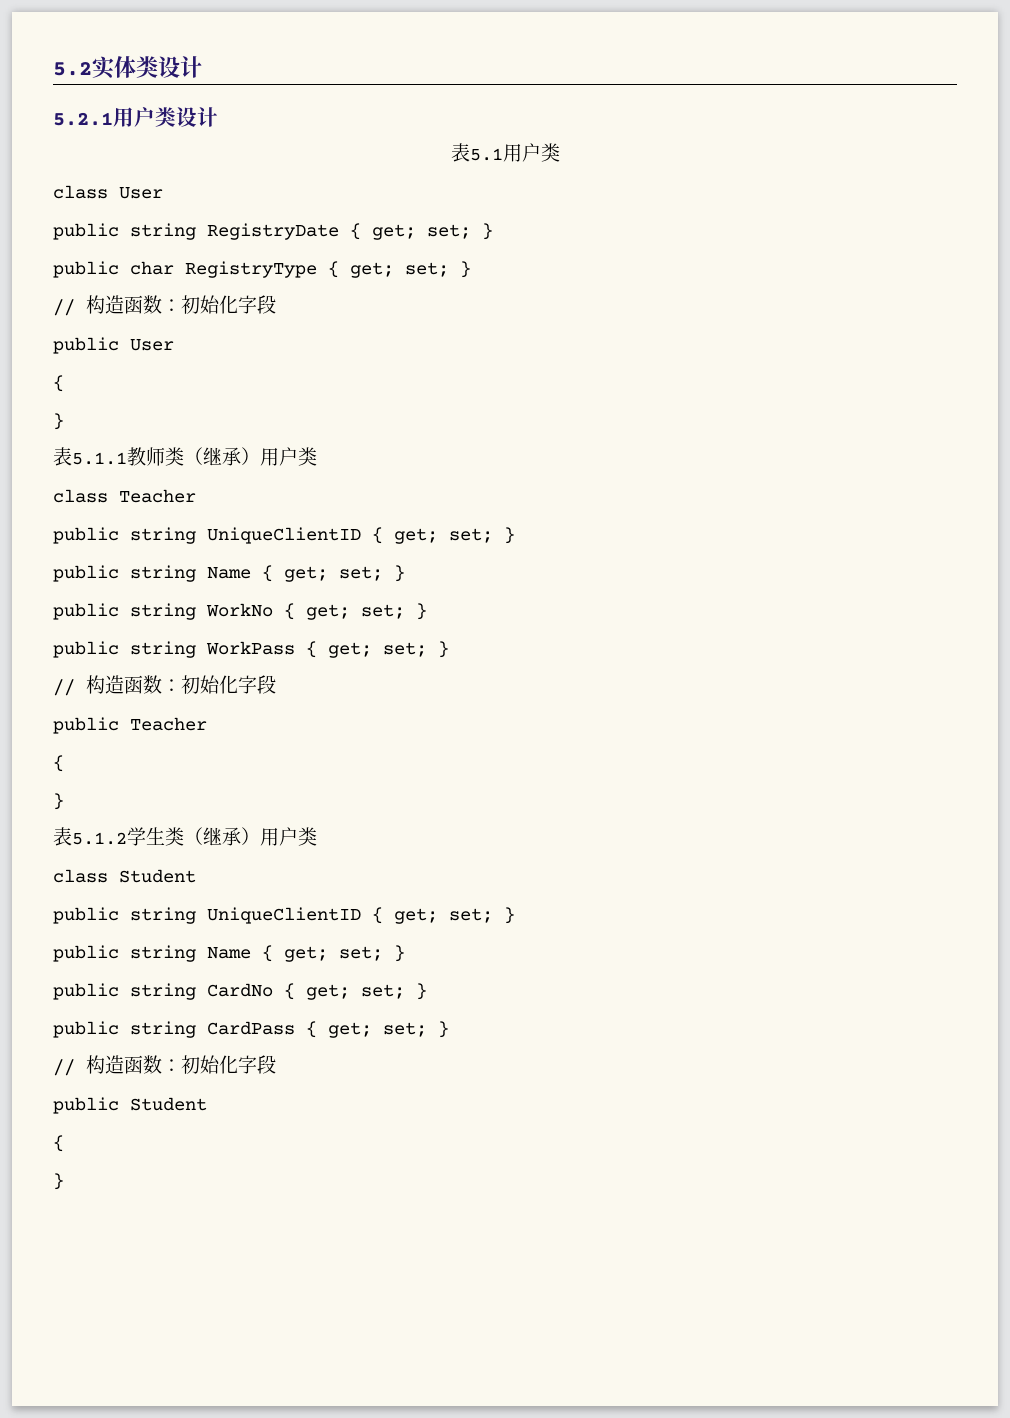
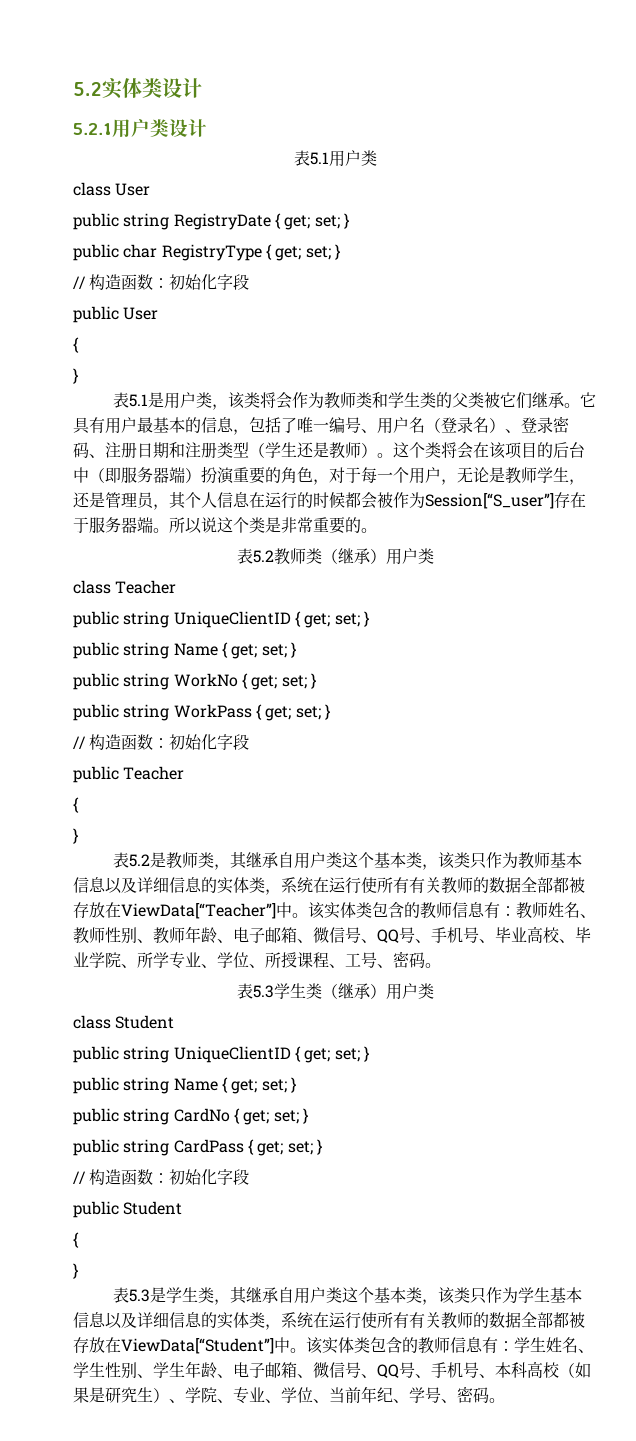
[72,452,127,465] 5.1.1 -> [129,392,597,410] [73,416,569,435] [73,442,585,459] [73,466,585,485] [73,492,586,510] [73,517,377,534] [237,548,274,564] 5.1是用户类，该类将会作为教师类和学生类的父类被它们继承。它具有用户最基本的信息，包括了唯一编号、用户名（登录名）、登录密码、注册日期和注册类型（学生还是教师）。这个类将会在该项目的后台中（即服务器端）扮演重要的角色，对于每一个用户，无论是教师学生，还是管理员，其个人信息在运行的时候都会被作为Session[“S_user”]存在于服务器端。所以说这个类是非常重要的。 // 表5.2
[72,832,127,845] 5.1.2 -> [129,852,583,870] [73,877,585,895] [73,902,596,919] [73,926,591,944] [73,951,441,969] [237,983,274,999] 5.2是教师类，其继承自用户类这个基本类，该类只作为教师基本信息以及详细信息的实体类，系统在运行使所有有关教师的数据全部都被存放在ViewData[“Teacher”]中。该实体类包含的教师信息有：教师姓名、教师性别、教师年龄、电子邮箱、微信号、QQ号、手机号、毕业高校、毕业学院、所学专业、学位、所授课程、工号、密码。 // 表5.3
(64, 1181) none -> [113,1287,583,1305] [73,1312,585,1330] [73,1337,594,1354] [73,1361,591,1379] [73,1386,505,1404] // 表5.3是学生类，其继承自用户类这个基本类，该类只作为学生基本信息以及详细信息的实体类，系统在运行使所有有关教师的数据全部都被存放在ViewData[“Student”]中。该实体类包含的教师信息有：学生姓名、学生性别、学生年龄、电子邮箱、微信号、QQ号、手机号、本科高校（如果是研究生）、学院、专业、学位、当前年纪、学号、密码。

